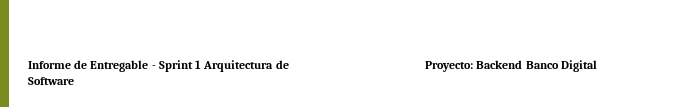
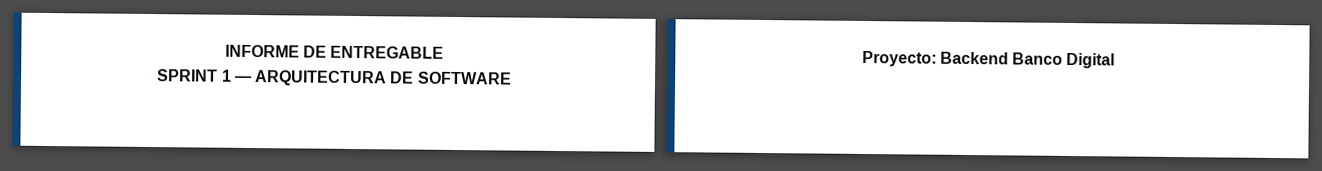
[28,60,289,72] [28,77,74,85] Informe de Entregable - Sprint 1 Arquitectura de Software -> [224,44,445,59] [157,69,512,87] INFORME DE ENTREGABLE // SPRINT 1 — ARQUITECTURA DE SOFTWARE

